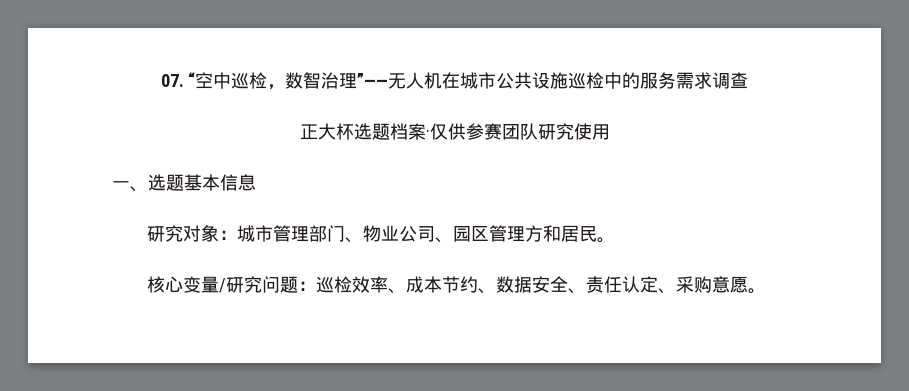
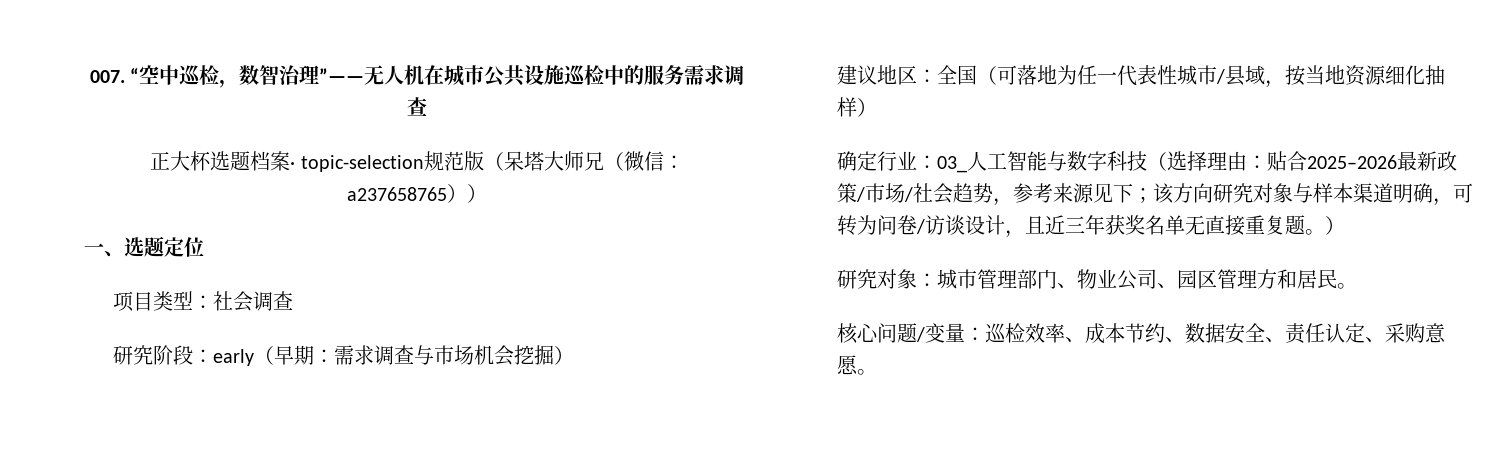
[160,74,184,87] 07. -> [89,70,125,83] 007.
[429,123,610,140] [112,174,256,192] 仅供参赛团队研究使用 // 一、选题基本信息 -> [300,151,684,172] [347,184,487,203] [84,236,204,257] [113,291,294,312] [113,345,575,366] [837,65,1446,88] [837,97,878,117] [837,151,1458,173] [837,183,1474,206] [837,215,1346,238] topic-selection规范版（呆塔大师兄（微信：a237658765）） // 一、选题定位 // 项目类型：社会调查 // 研究阶段：early（早期：需求调查与市场机会挖掘） // 建议地区：全国（可落地为任一代表性城市/县域，按当地资源细化抽样） // 确定行业：03_人工智能与数字科技（选择理由：贴合2025–2026最新政策/市场/社会趋势，参考来源见下；该方向研究对象与样本渠道明确，可转为问卷/访谈设计，且近三年获奖名单无直接重复题。）
[183,276,299,293] 变量/研究问题 -> [877,323,966,343] 问题/变量

